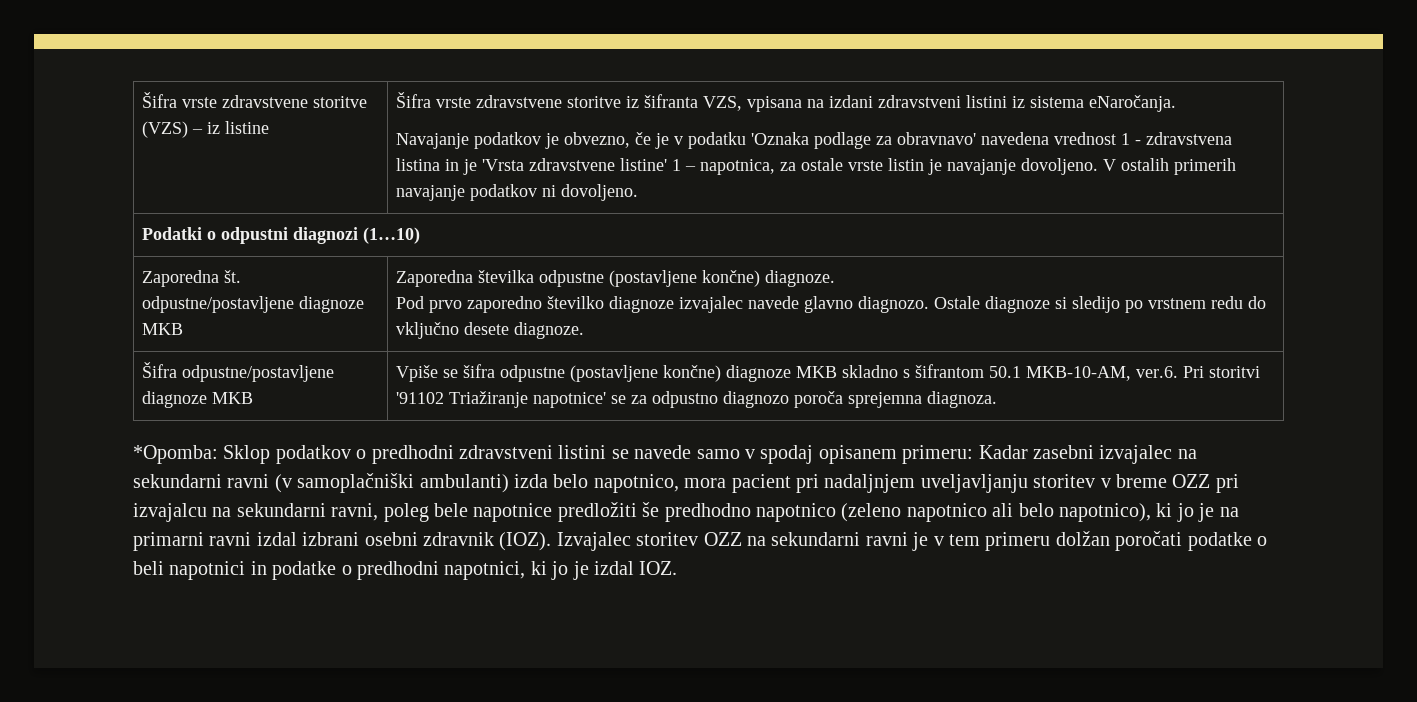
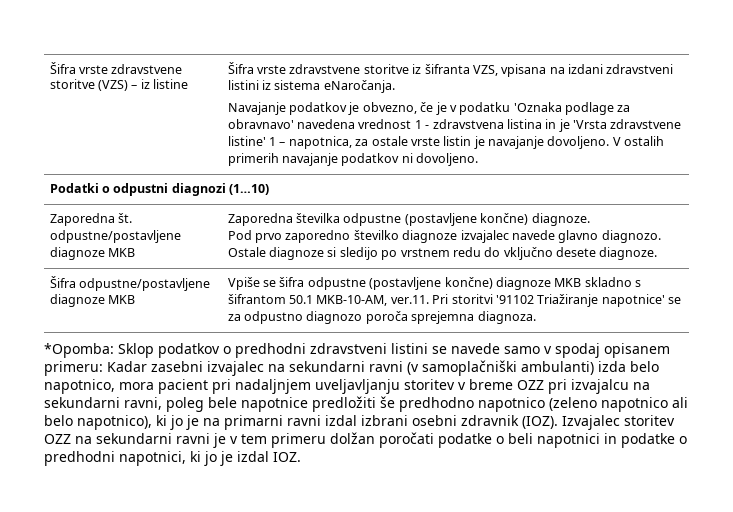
[1136,366,1179,378] ver.6. -> [390,295,429,304] ver.11.

